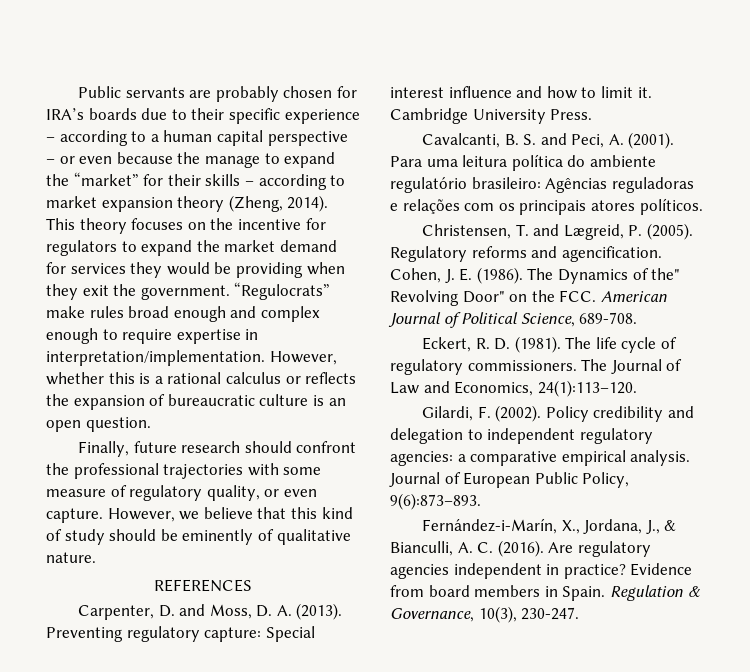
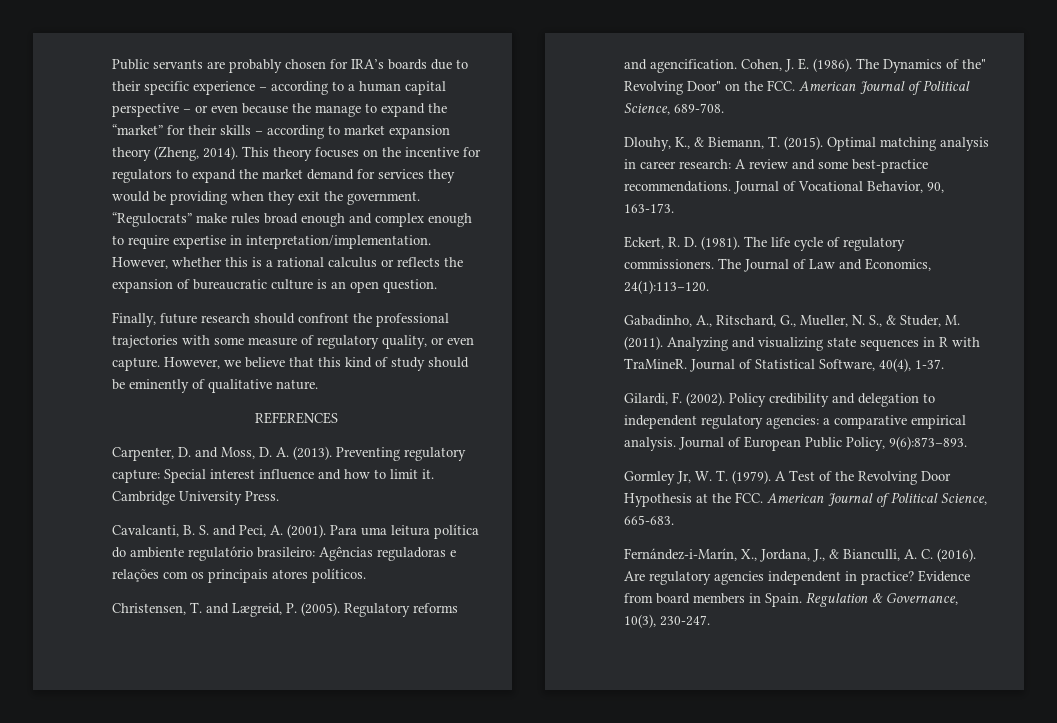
(638, 318) none -> [624,136,989,151] [624,159,928,173] [624,181,944,194] [624,203,674,213] // Dlouhy, K., & Biemann, T. (2015). Optimal matching analysis in career research: A review and some best-practice recommendations. Journal of Vocational Behavior, 90, 163-173.
(637, 388) none -> [624,315,960,327] [624,336,980,351] [624,358,944,372] // Gabadinho, A., Ritschard, G., Mueller, N. S., & Studer, M. (2011). Analyzing and visualizing state sequences in R with TraMineR. Journal of Statistical Software, 40(4), 1-37.
(481, 501) none -> [624,470,951,485] [624,492,987,507] [624,515,674,525] // Gormley Jr, W. T. (1979). A Test of the Revolving Door Hypothesis at the FCC. American Journal of Political Science, 665-683.

